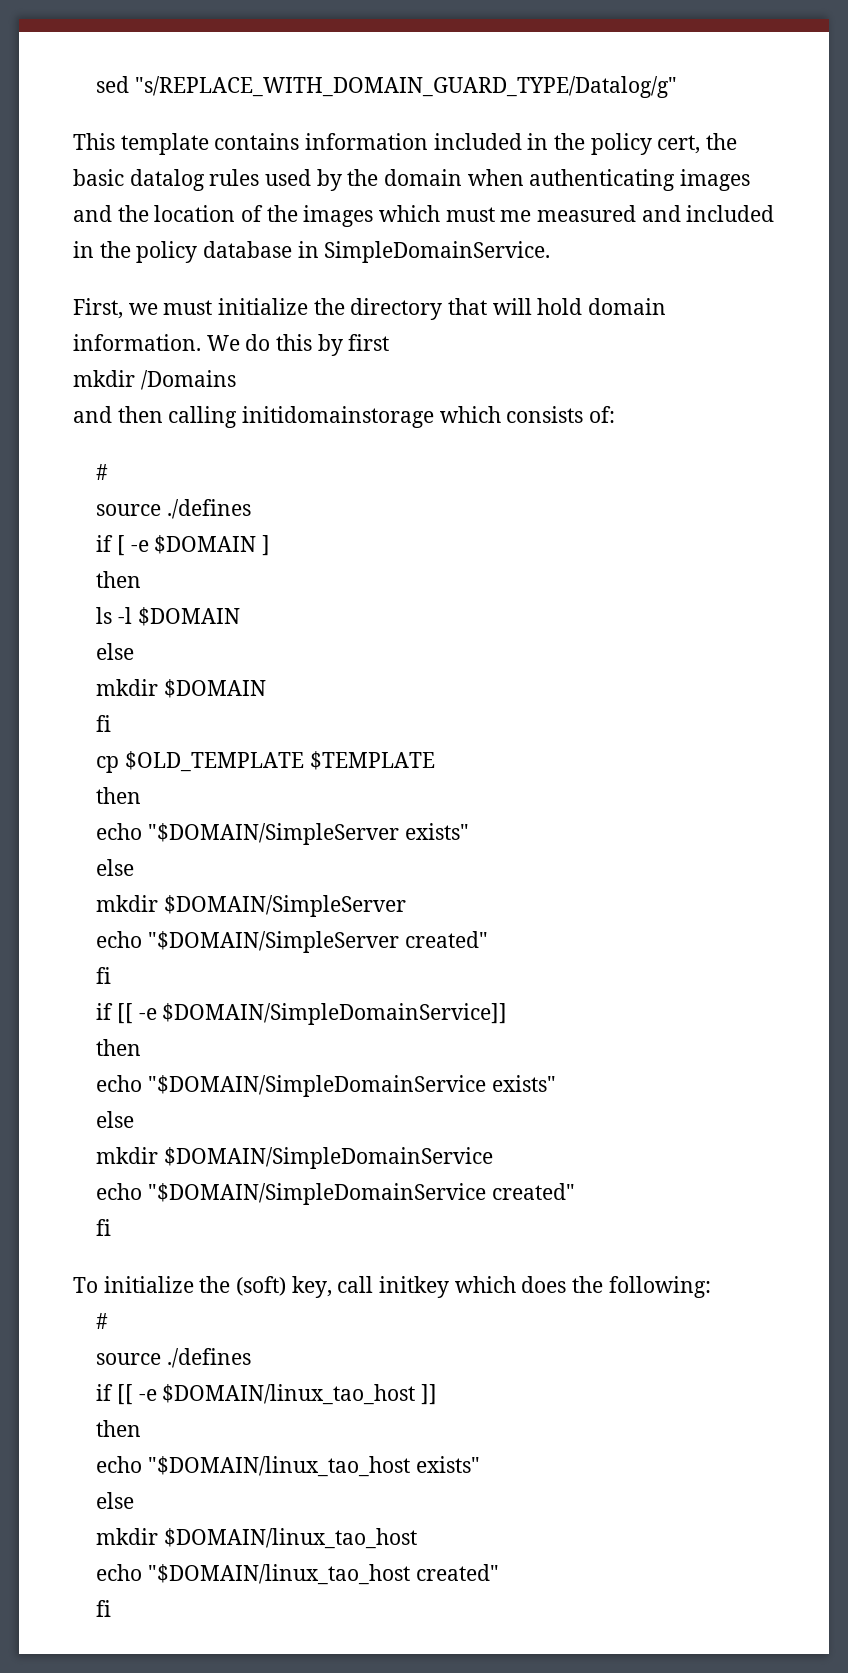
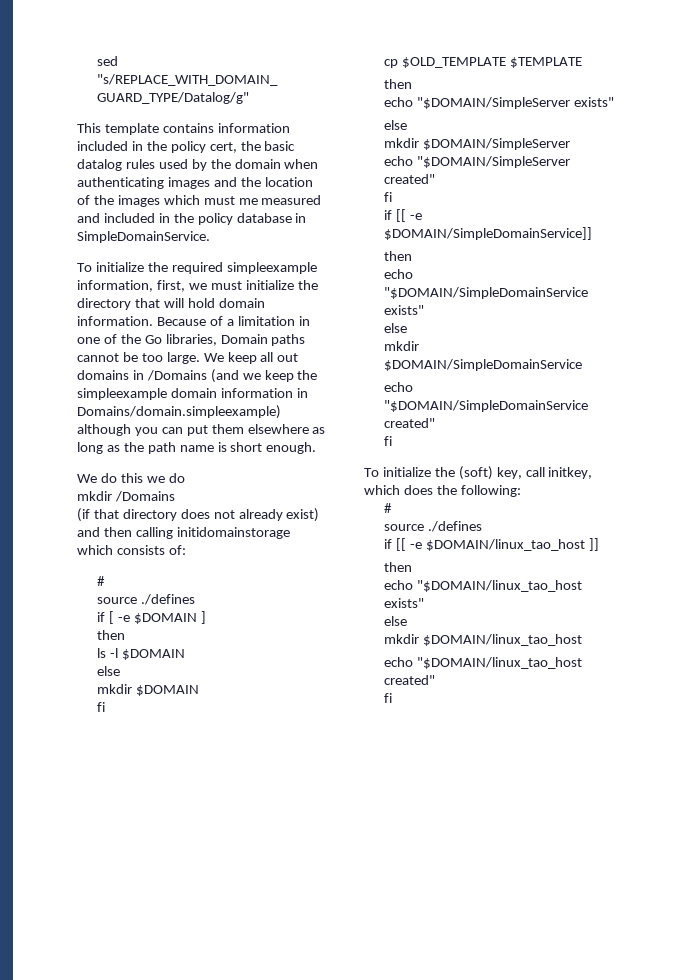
[73,298,123,319] First, -> [77,262,317,274] [77,280,185,292] To initialize the required simpleexample information, first,
(201, 342) none -> [156,316,310,326] [77,334,306,346] [77,352,299,364] [77,369,318,383] [77,388,308,400] [77,405,281,419] [77,424,326,436] [77,442,317,454] Because of a limitation in one of the Go libraries, Domain paths cannot be too large. We keep all out domains in /Domains (and we keep the simpleexample domain information in Domains/domain.simpleexample) although you can put them elsewhere as long as the path name is short enough. //
[317,334,390,356] by first -> [146,473,185,483] we do
(236, 380) none -> [77,508,320,522] (if that directory does not already exist)
[379,1276,450,1298] initkey -> [548,467,593,479] initkey,

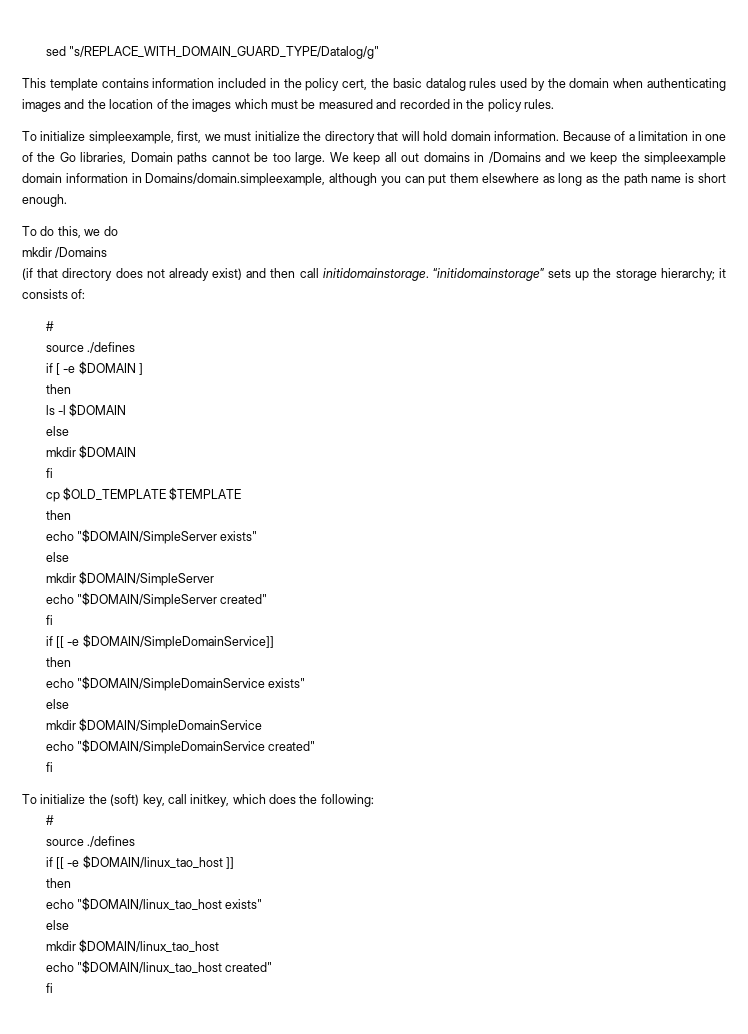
[238,198,258,205] me -> [301,99,316,109] be
[103,213,307,225] [77,231,210,243] [77,262,317,274] [77,280,153,292] included in the policy database in SimpleDomainService. // To initialize the required simpleexample information, -> [399,99,554,112] [22,131,174,144] recorded in the policy rules. // To initialize simpleexample,
[210,369,239,383] (and -> [545,152,566,162] and
[77,405,281,419] Domains/domain.simpleexample) -> [145,173,326,186] Domains/domain.simpleexample,
[77,473,143,483] We do this -> [22,226,81,238] To do this,
[135,527,290,539] [77,545,113,555] calling initidomainstorage which -> [299,268,726,281] call initidomainstorage. “initidomainstorage” sets up the storage hierarchy; it

